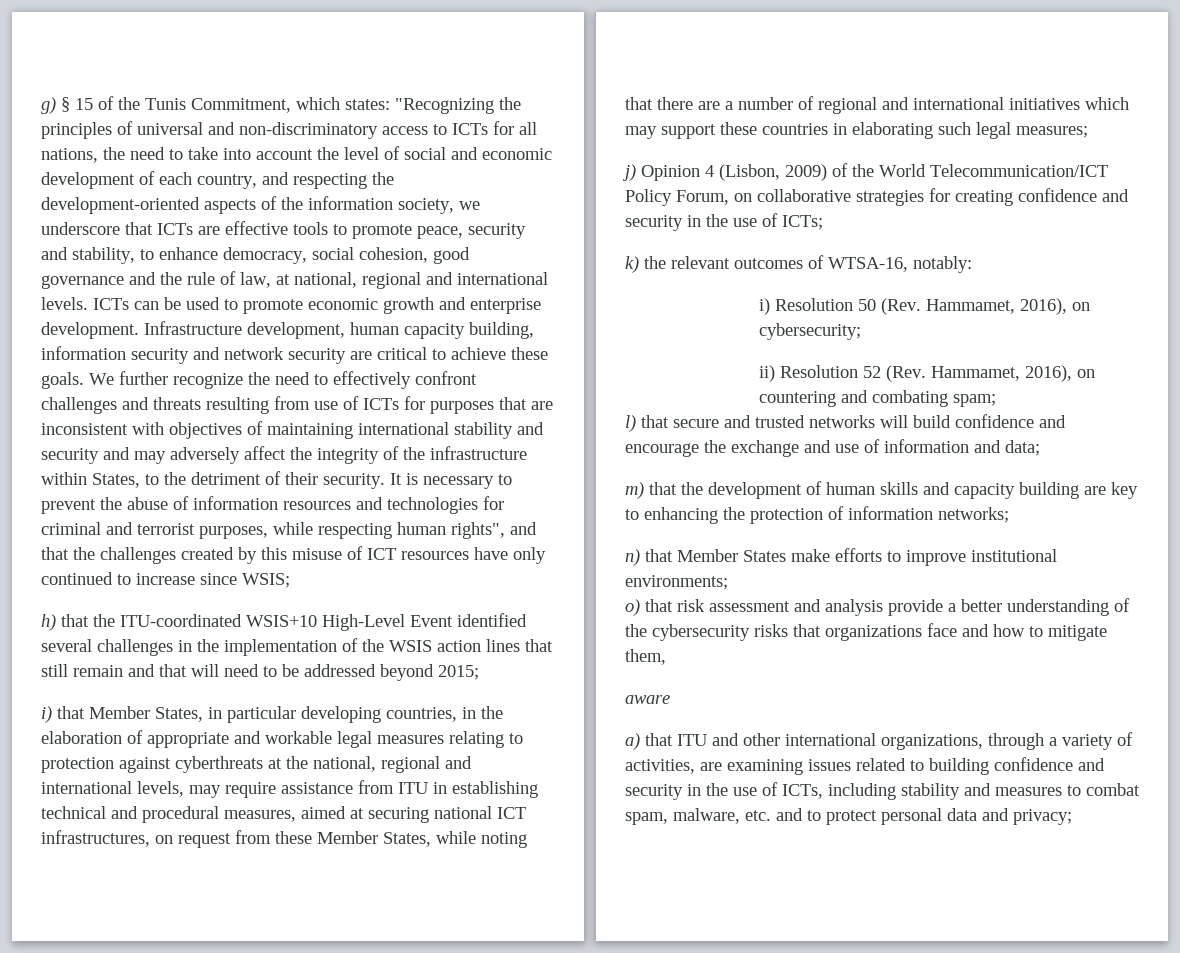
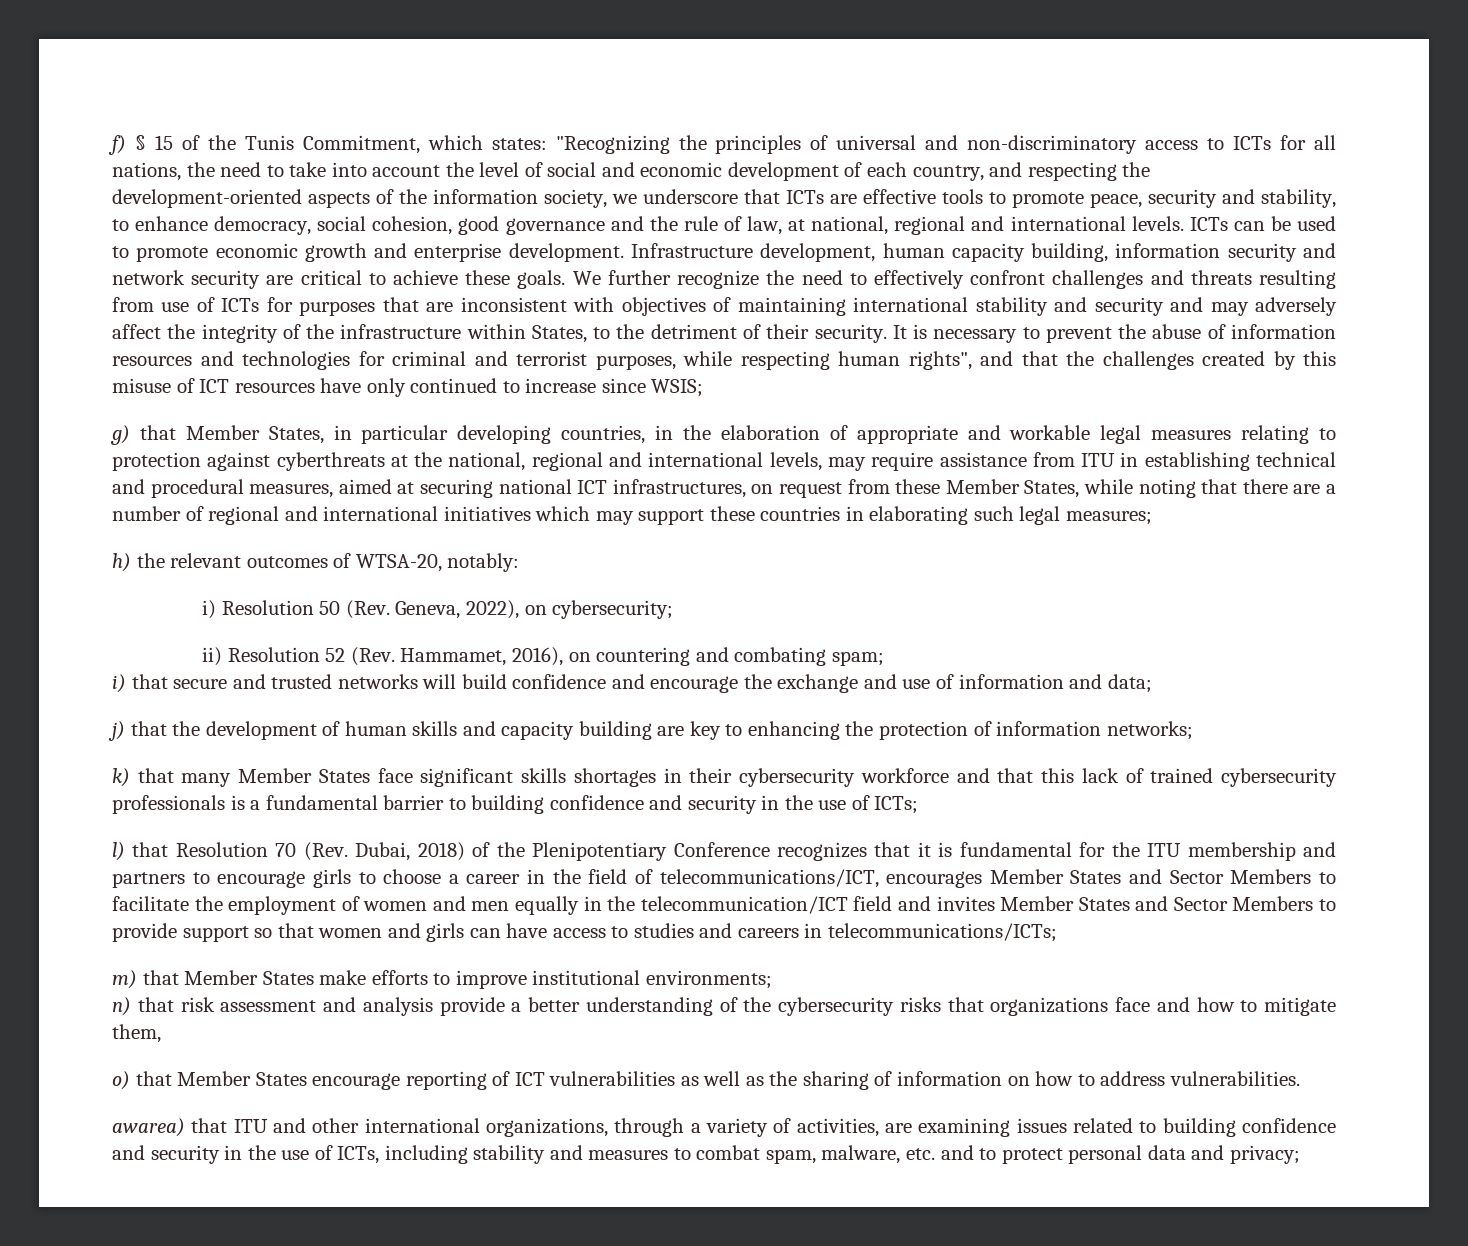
[41,97,56,114] g) -> [108,135,126,155] f)
[41,613,527,631] [41,638,553,656] [41,664,479,681] [41,706,52,723] h) that the ITU-coordinated WSIS+10 High-Level Event identified several challenges in the implementation of the WSIS action lines that still remain and that will need to be addressed beyond 2015; // i) -> [110,425,130,445] g)
[623,163,1108,181] [625,188,1129,206] [625,213,823,231] [625,256,639,273] j) Opinion 4 (Lisbon, 2009) of the World Telecommunication/ICT Policy Forum, on collaborative strategies for creating confidence and security in the use of ICTs; // k) -> [112,553,131,572] h)
[828,257,908,272] WTSA-16, -> [355,554,442,572] WTSA-20,
[925,298,1067,315] Hammamet, 2016), -> [395,600,519,619] Geneva, 2022),
[625,415,636,432] l) -> [112,674,126,693] i)
[625,482,644,499] m) -> [108,721,125,741] j)
[625,549,640,566] n) -> [112,768,1337,787] [112,795,919,814] [112,842,1337,861] [112,869,1336,888] [112,896,1336,915] [112,923,1058,942] [112,970,137,989] k) that many Member States face significant skills shortages in their cybersecurity workforce and that this lack of trained cybersecurity professionals is a fundamental barrier to building confidence and security in the use of ICTs; // l) that Resolution 70 (Rev. Dubai, 2018) of the Plenipotentiary Conference recognizes that it is fundamental for the ITU membership and partners to encourage girls to choose a career in the field of telecommunications/ICT, encourages Member States and Sector Members to facilitate the employment of women and men equally in the telecommunication/ICT field and invites Member States and Sector Members to provide support so that women and girls can have access to studies and careers in telecommunications/ICTs; // m)
[625,599,640,616] o) -> [112,997,131,1016] n)
[625,695,670,704] [625,733,640,750] aware // a) -> [112,1071,1300,1090] [112,1118,185,1137] o) that Member States encourage reporting of ICT vulnerabilities as well as the sharing of information on how to address vulnerabilities. // awarea)

